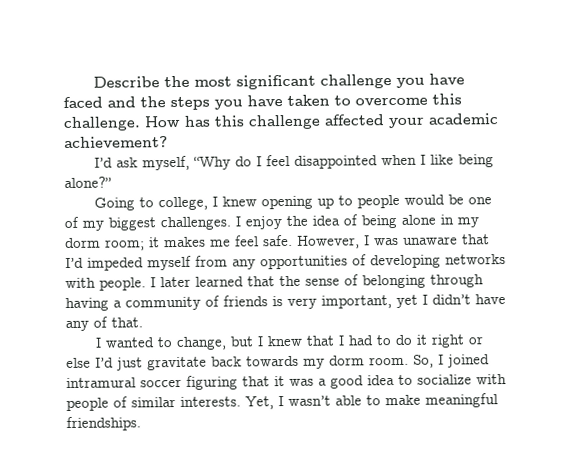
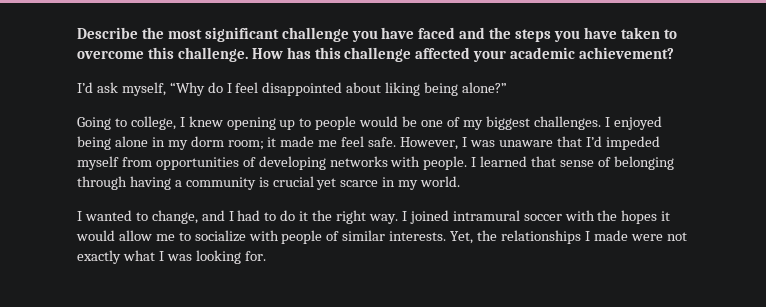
[380,154,454,166] when I like -> [346,82,421,96] about liking
[245,214,358,230] enjoy the idea of -> [613,116,662,130] enjoyed
[164,236,206,248] makes -> [280,136,315,147] made
[232,259,256,270] any -> (152, 162) none
[160,276,191,288] later -> (477, 162) none
[279,275,301,287] the -> (557, 161) none
[205,294,506,309] [65,316,143,332] of friends is very important, yet I didn’t have any of that. -> [258,176,461,190] is crucial yet scarce in my world.
[229,335,335,347] but I knew that -> [201,210,225,221] and
[430,334,484,348] [66,354,490,371] [66,375,395,390] right or else I’d just gravitate back towards my dorm room. So, I joined intramural soccer figuring that it was a good idea -> [312,210,671,224] [76,230,175,241] the right way. I joined intramural soccer with the hopes it would allow me
[278,393,498,408] [66,416,141,432] I wasn’t able to make meaningful friendships. -> [477,230,687,244] [77,250,266,264] the relationships I made were not exactly what I was looking for.

